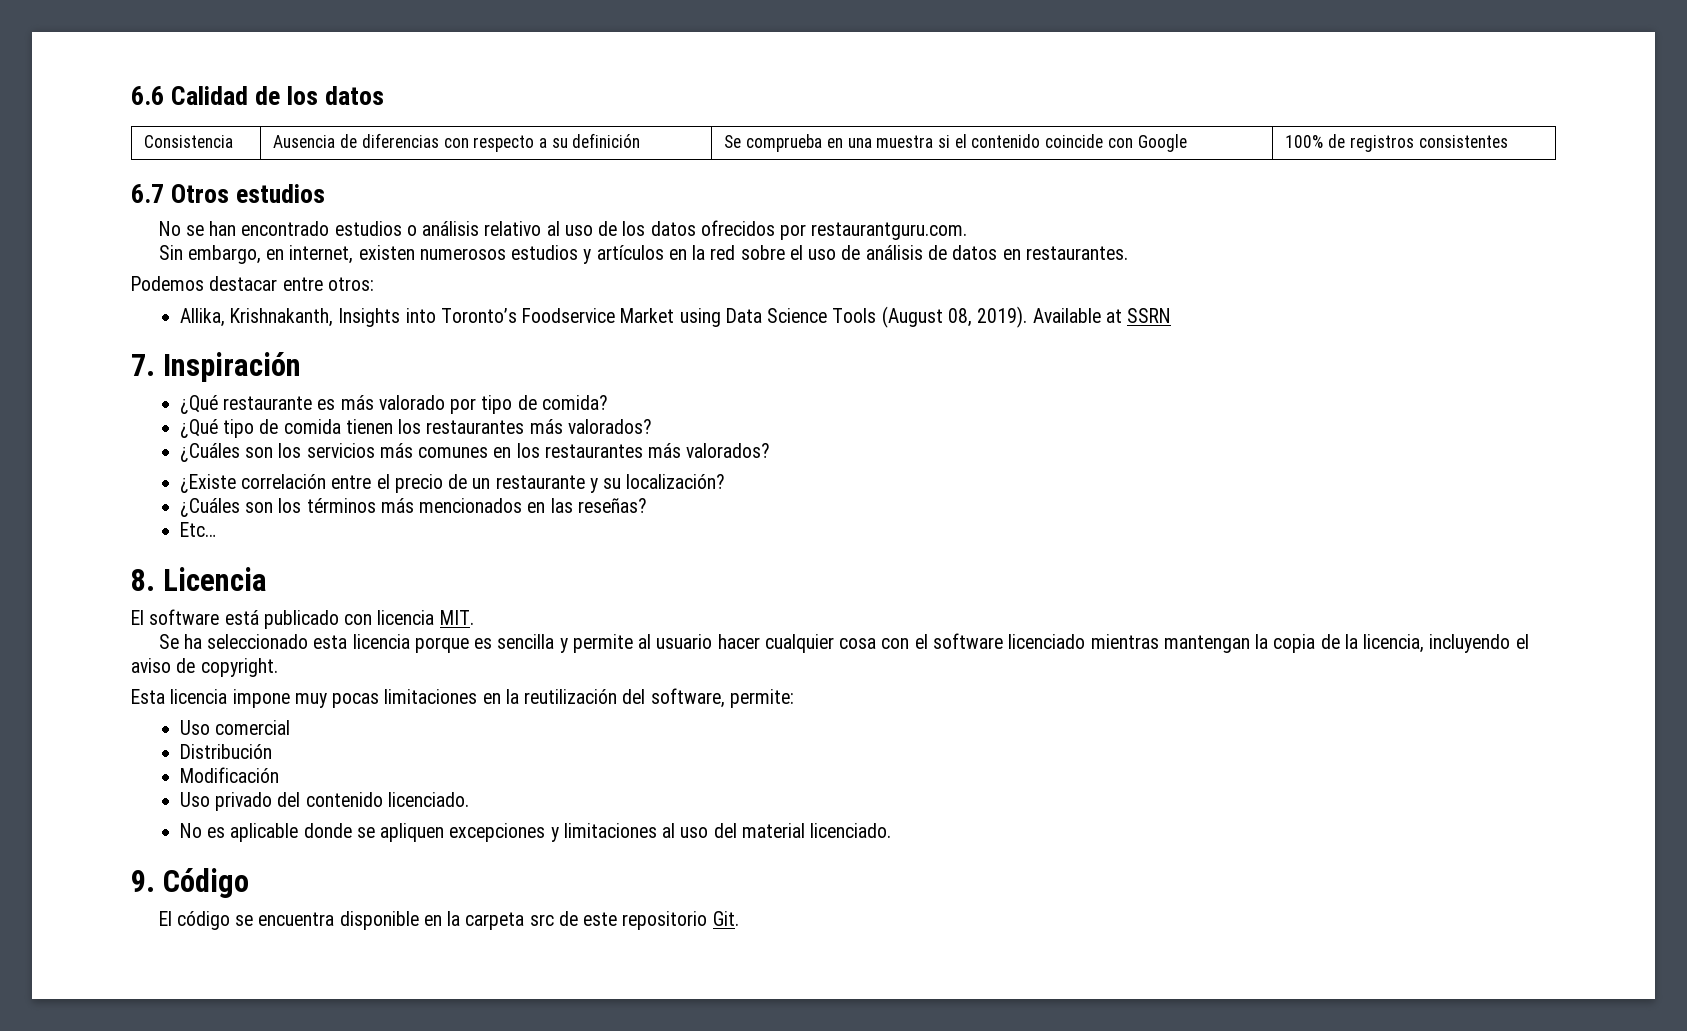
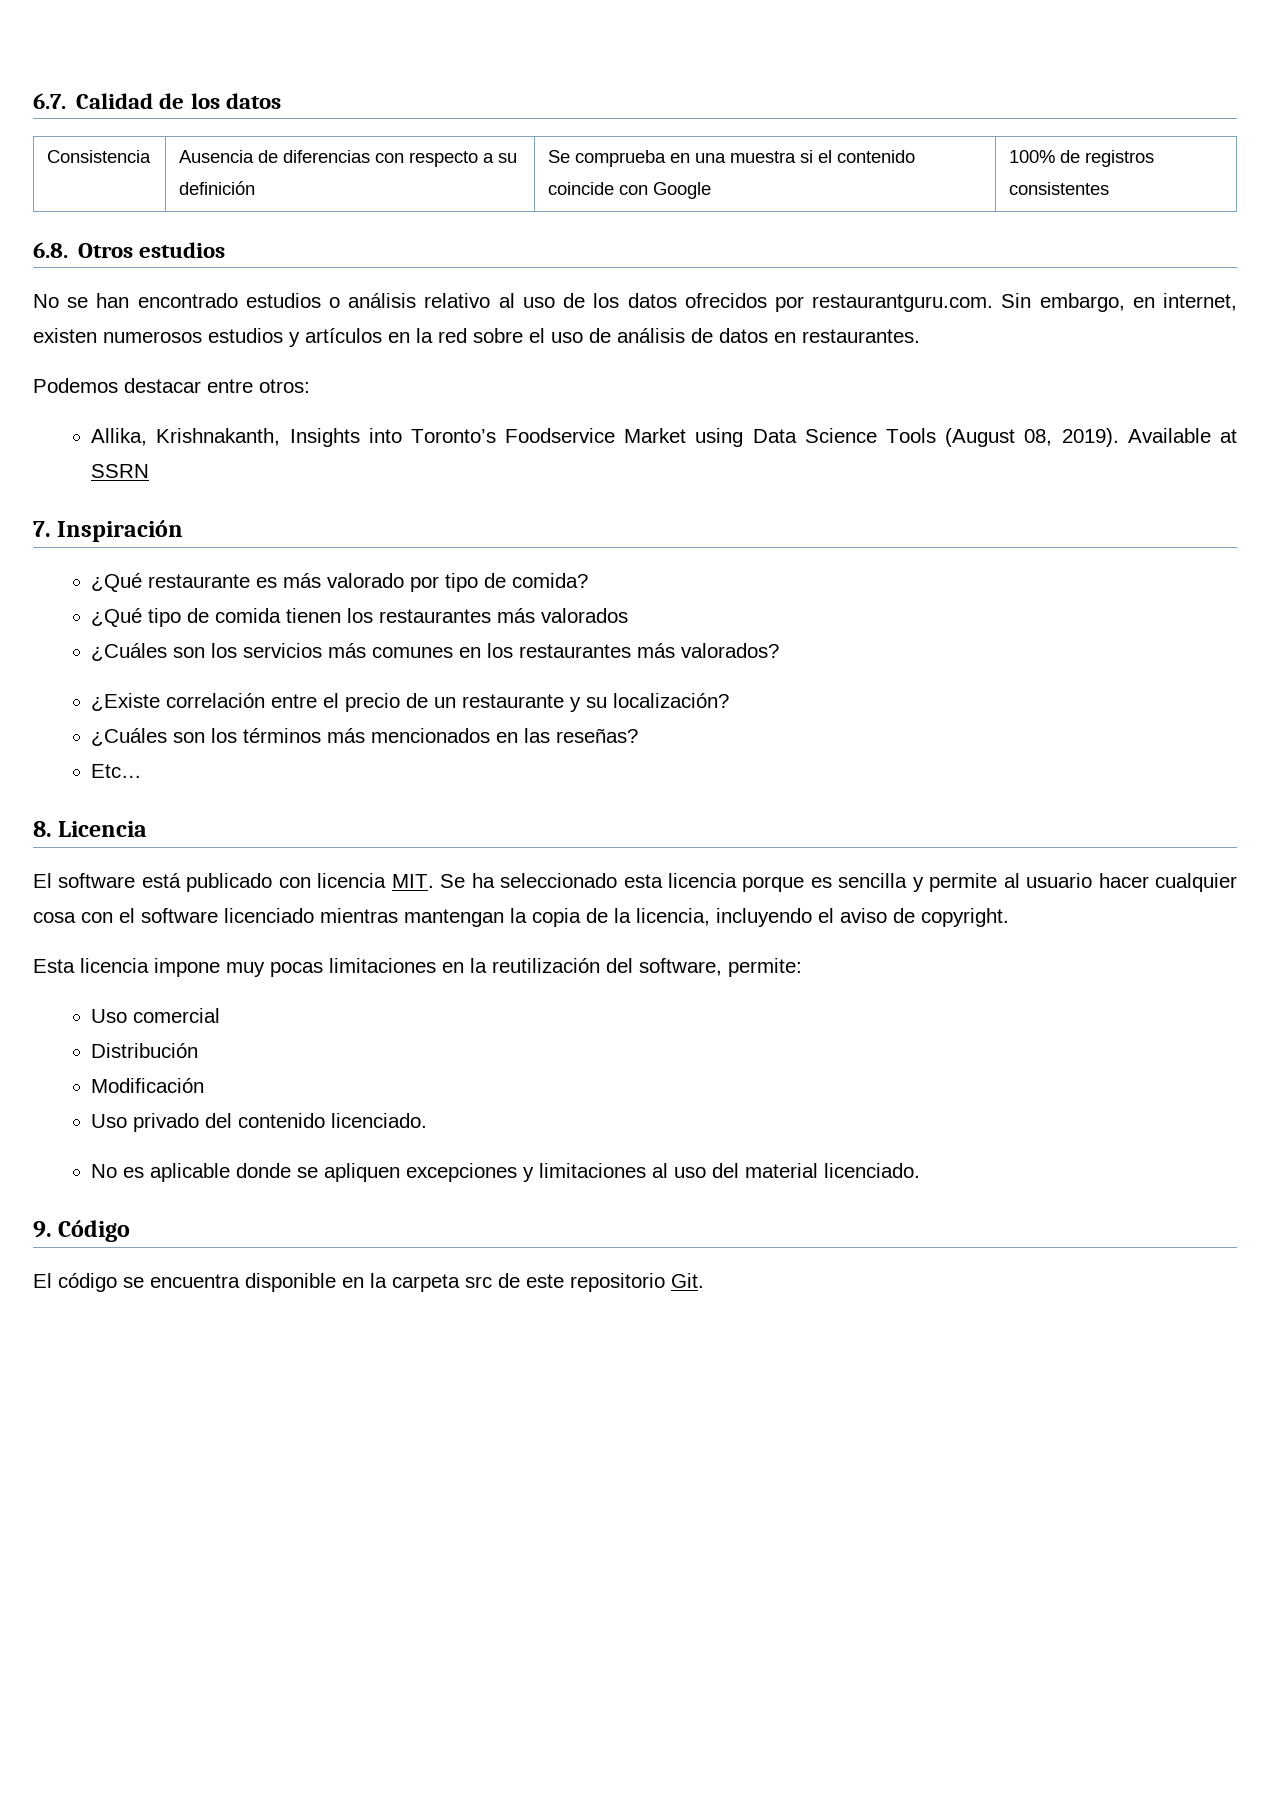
[131,86,164,105] 6.6 -> [33,93,66,109] 6.7.
[131,184,164,203] 6.7 -> [33,242,68,258] 6.8.
(968, 231) // -> (994, 303) none
[567,419,652,434] valorados? -> [541,608,629,623] valorados
(474, 617) // -> (434, 881) none

